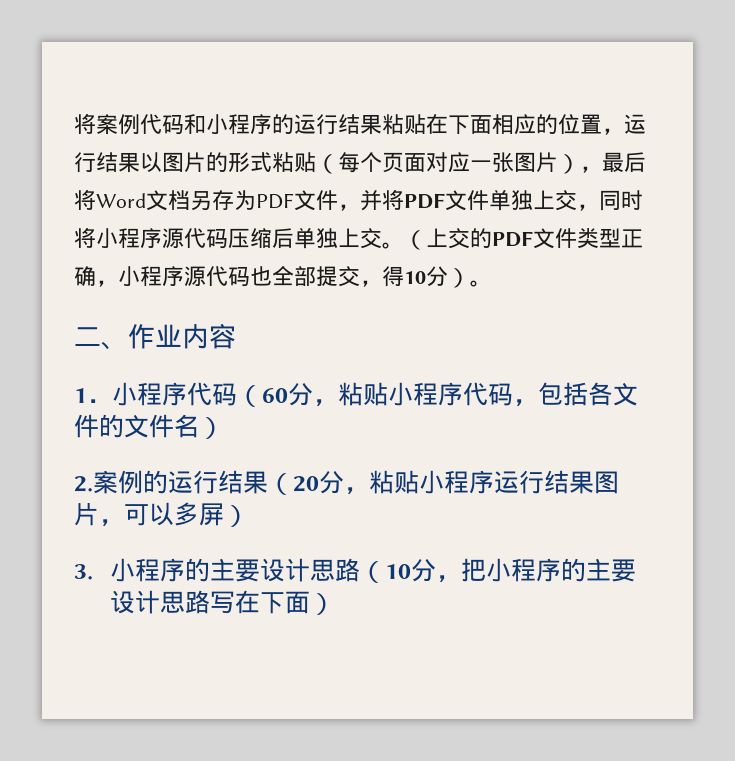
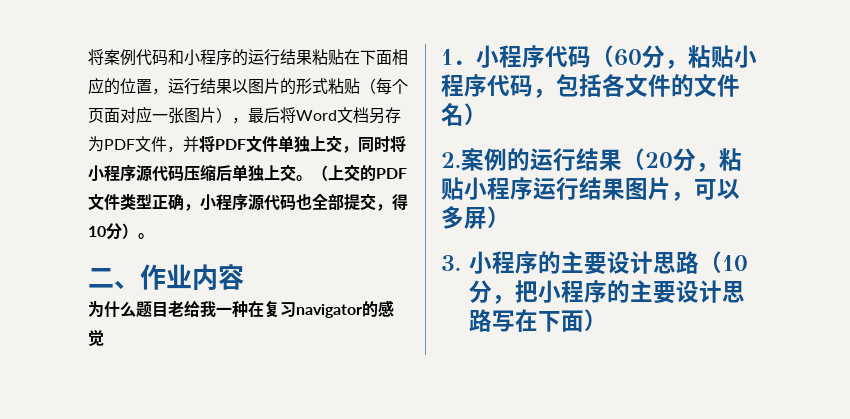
(236, 336) none -> [88,300,394,318] [88,330,104,346] // 为什么题目老给我一种在复习navigator的感觉

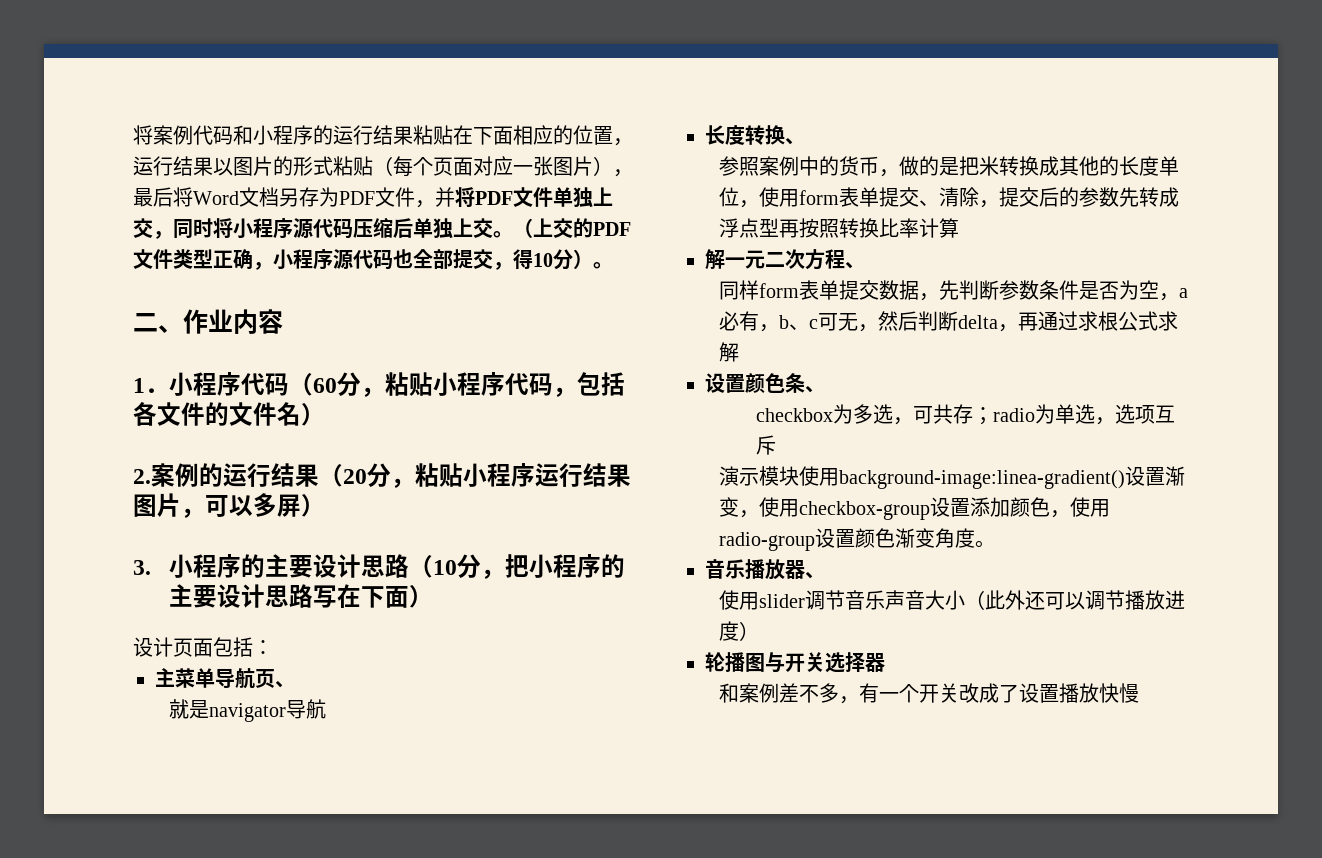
[88,300,394,318] [88,330,104,346] // 为什么题目老给我一种在复习navigator的感觉 -> (283, 321) none
(607, 320) none -> [133,637,273,657] [155,668,295,689] [169,699,327,722] [705,125,805,145] [719,156,1180,177] [719,187,1180,208] [719,218,960,238] [705,249,865,270] [719,280,1189,301] [719,311,1179,332] [719,342,740,362] [705,373,825,393] [755,404,1175,425] [755,435,776,455] [719,466,1186,489] [719,497,1111,520] [719,528,996,551] [705,559,825,580] [719,590,1186,610] [719,621,760,641] [705,652,885,673] [719,683,1140,704] // 设计页面包括： // 主菜单导航页、 // 就是navigator导航 // 长度转换、 // 参照案例中的货币，做的是把米转换成其他的长度单位，使用form表单提交、清除，提交后的参数先转成浮点型再按照转换比率计算 // 解一元二次方程、 // 同样form表单提交数据，先判断参数条件是否为空，a必有，b、c可无，然后判断delta，再通过求根公式求解 // 设置颜色条、 // checkbox为多选，可共存；radio为单选，选项互斥 // 演示模块使用background-image:linea-gradient()设置渐变，使用checkbox-group设置添加颜色，使用radio-group设置颜色渐变角度。 // 音乐播放器、 // 使用slider调节音乐声音大小（此外还可以调节播放进度） // 轮播图与开关选择器 // 和案例差不多，有一个开关改成了设置播放快慢

